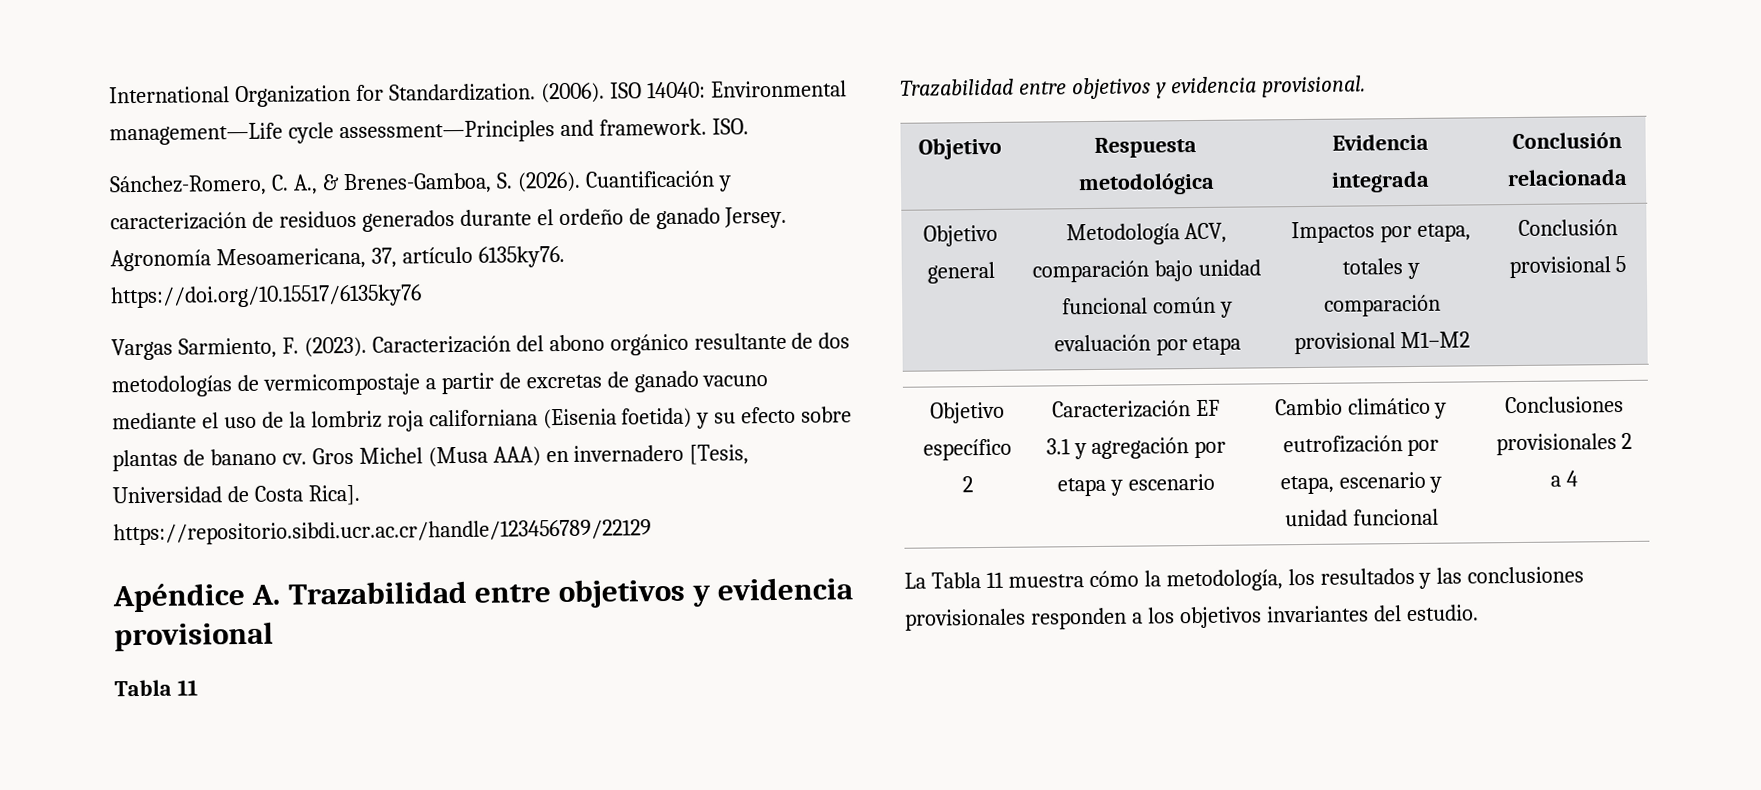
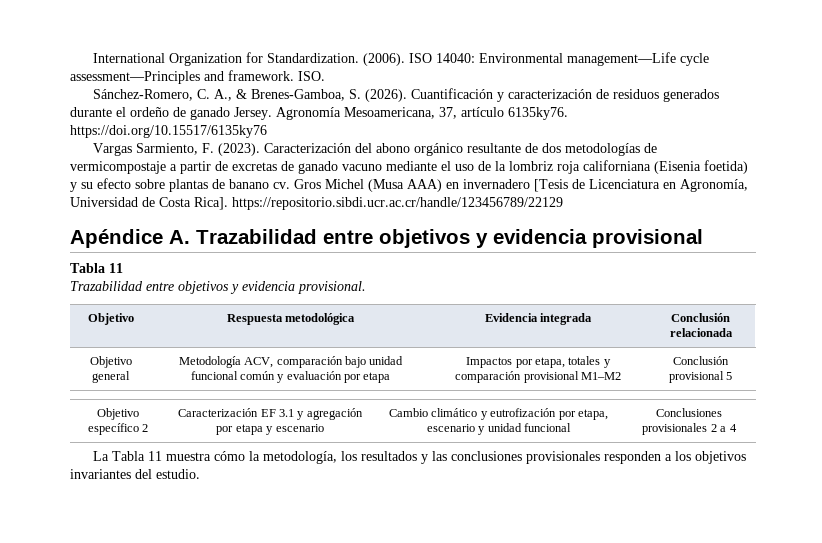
[689,444,750,465] [Tesis, -> [534,179,748,192] [Tesis de Licenciatura en Agronomía,

